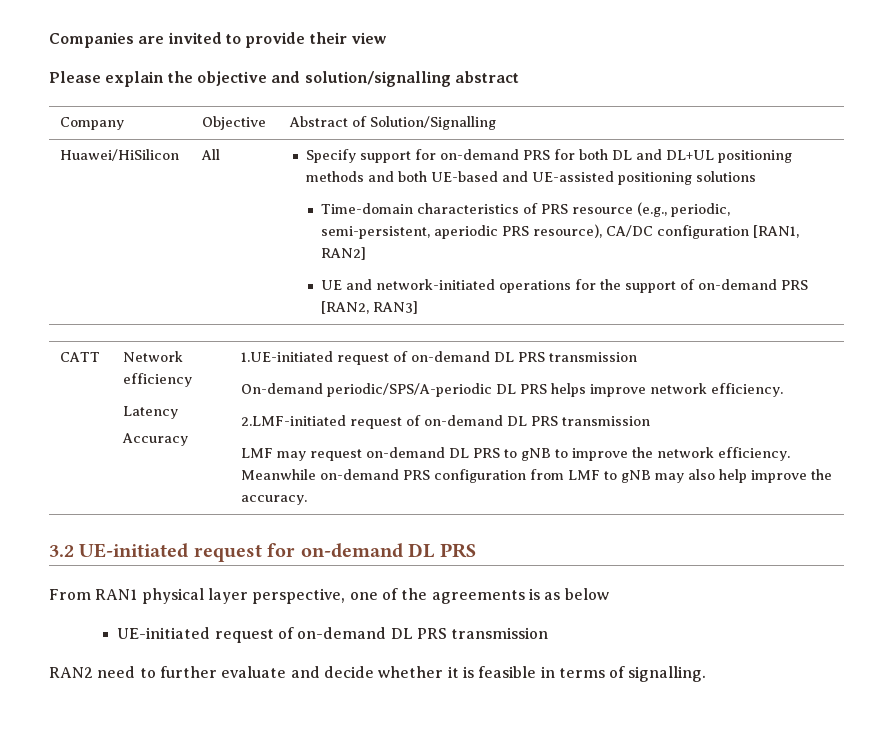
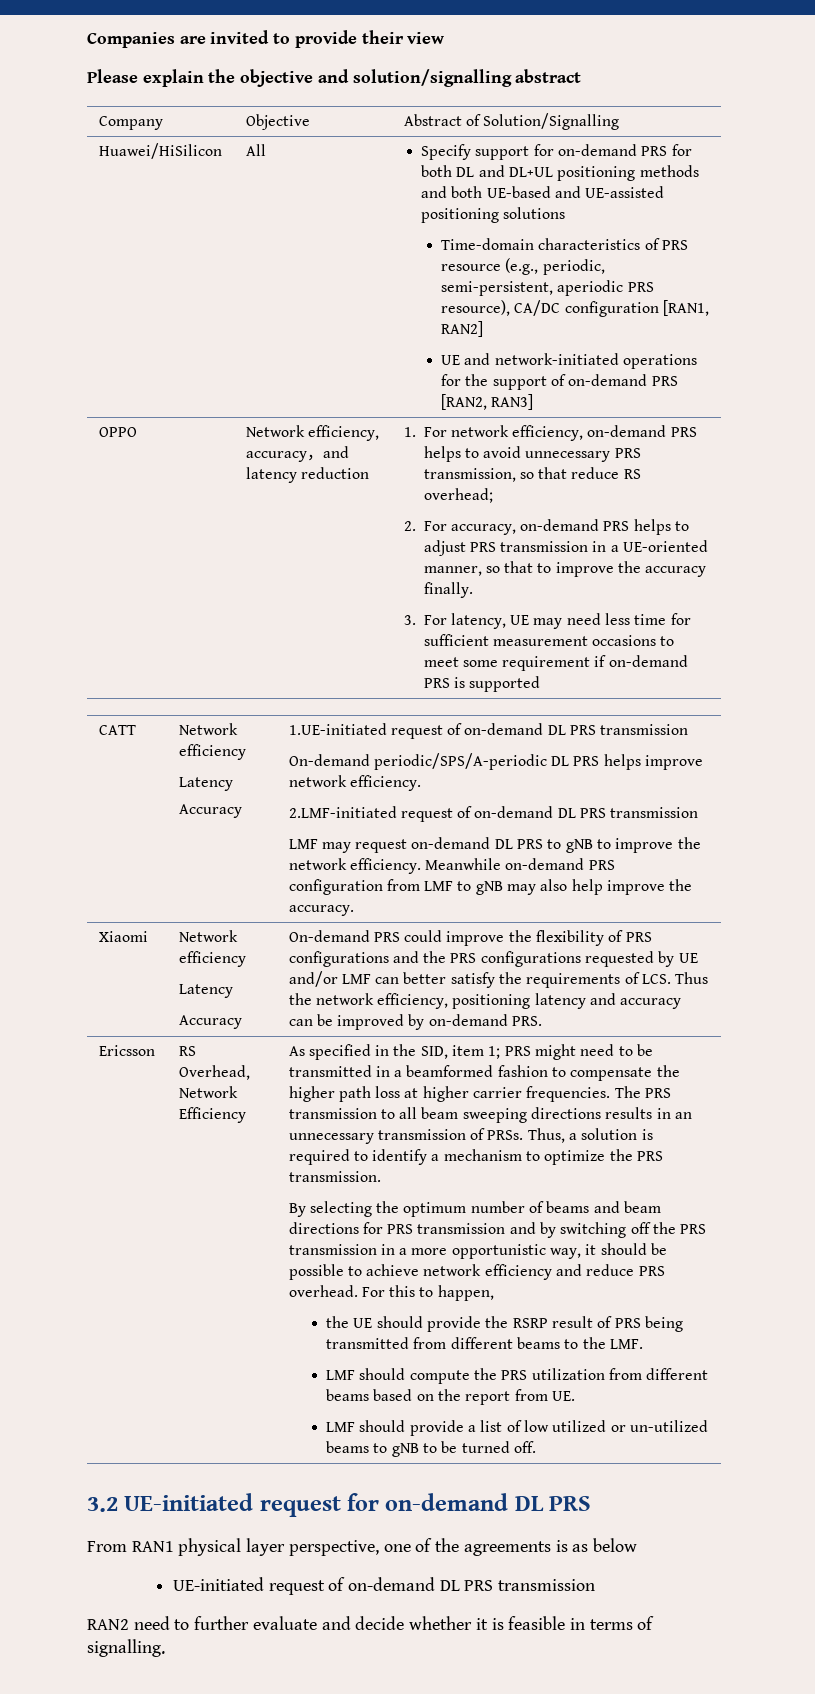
(419, 307) none -> [98,427,137,437] [245,425,379,441] [245,446,349,462] [245,467,369,483] [403,425,697,441] [423,446,641,462] [423,467,641,482] [423,488,493,503] [403,519,690,535] [423,540,709,556] [423,561,707,577] [423,582,473,598] [403,613,691,629] [423,634,675,646] [423,655,688,671] [423,676,541,692] // OPPO | Network efficiency, accuracy，and latency reduction | 1. For network efficiency, on-demand PRS helps to avoid unnecessary PRS transmission, so that reduce RS overhead; // 2. For accuracy, on-demand PRS helps to adjust PRS transmission in a UE-oriented manner, so that to improve the accuracy finally. // 3. For latency, UE may need less time for sufficient measurement occasions to meet some requirement if on-demand PRS is supported
(308, 500) none -> [98,931,148,942] [178,930,238,942] [178,951,246,967] [178,984,233,998] [178,1015,242,1029] [288,930,652,946] [288,951,698,967] [288,971,709,988] [288,993,682,1009] [288,1014,543,1030] [98,1045,155,1056] [178,1046,196,1056] [178,1065,250,1080] [178,1086,238,1098] [178,1107,246,1123] [288,1044,654,1060] [288,1065,680,1081] [288,1086,672,1102] [288,1107,693,1123] [288,1128,653,1144] [288,1149,664,1165] [288,1171,381,1182] [288,1201,662,1217] [288,1222,707,1238] [288,1243,668,1259] [288,1264,665,1280] [288,1285,494,1301] [326,1316,683,1332] [326,1337,643,1349] [326,1368,709,1384] [326,1389,575,1405] [326,1420,708,1436] [326,1441,536,1457] // Xiaomi | Network efficiency // Latency // Accuracy | On-demand PRS could improve the flexibility of PRS configurations and the PRS configurations requested by UE and/or LMF can better satisfy the requirements of LCS. Thus the network efficiency, positioning latency and accuracy can be improved by on-demand PRS. // Ericsson | RS Overhead, Network Efficiency | As specified in the SID, item 1; PRS might need to be transmitted in a beamformed fashion to compensate the higher path loss at higher carrier frequencies. The PRS transmission to all beam sweeping directions results in an unnecessary transmission of PRSs. Thus, a solution is required to identify a mechanism to optimize the PRS transmission. // By selecting the optimum number of beams and beam directions for PRS transmission and by switching off the PRS transmission in a more opportunistic way, it should be possible to achieve network efficiency and reduce PRS overhead. For this to happen, // the UE should provide the RSRP result of PRS being transmitted from different beams to the LMF. // LMF should compute the PRS utilization from different beams based on the report from UE. // LMF should provide a list of low utilized or un-utilized beams to gNB to be turned off.

